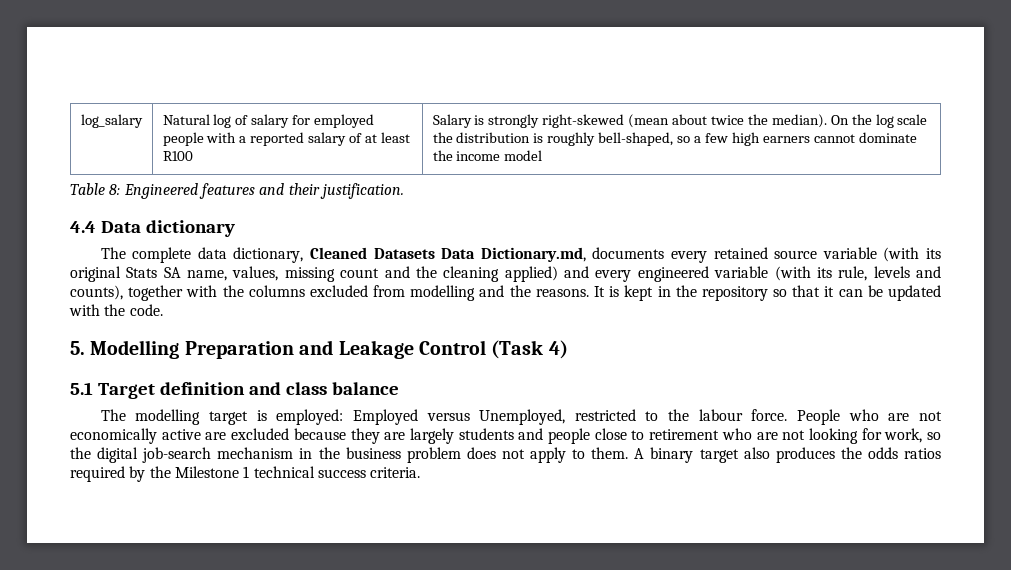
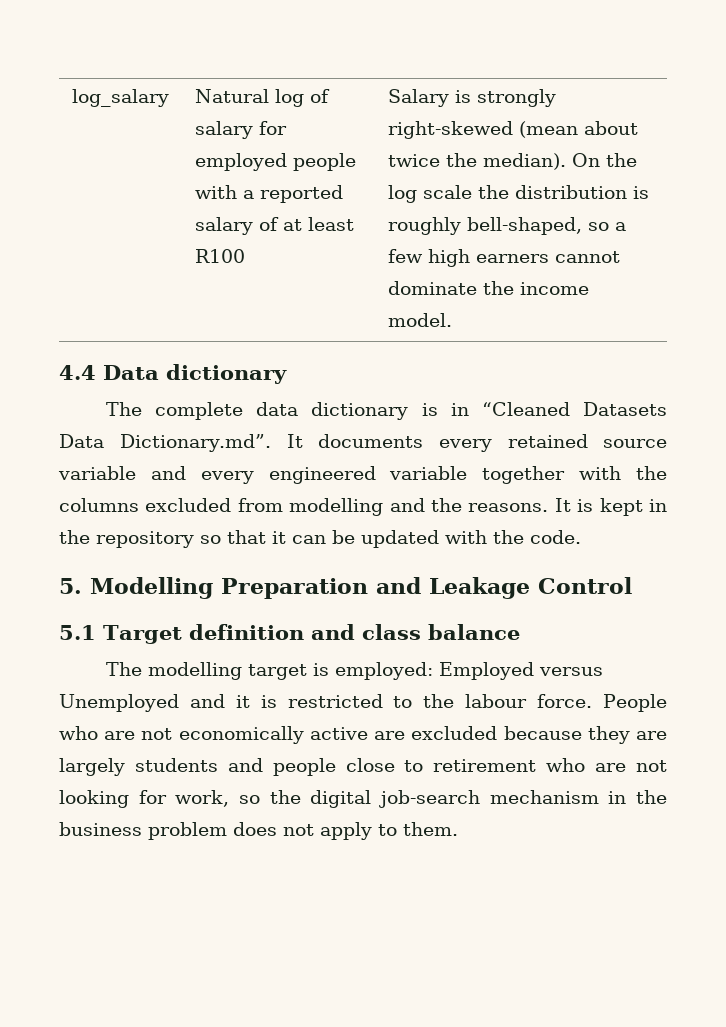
[504,150,543,161] [70,183,404,199] model // Table 8: Engineered features and their justification. -> [387,313,452,327] model.
[233,247,586,263] dictionary, Cleaned Datasets Data Dictionary.md, -> [311,402,667,420] [59,434,303,452] dictionary is in “Cleaned Datasets Data Dictionary.md”. It
[883,247,941,262] [70,266,941,282] [70,285,123,300] (with its original Stats SA name, values, missing count and the cleaning applied) and every engineered variable (with its rule, levels and counts), -> [150,466,468,484] and every engineered variable
[491,340,568,359] (Task 4) -> (632, 585) none
[479,409,566,425] Unemployed, -> [59,694,277,712] Unemployed and it is
[634,447,942,463] [70,466,421,482] A binary target also produces the odds ratios required by the Milestone 1 technical success criteria. -> (458, 829) none

